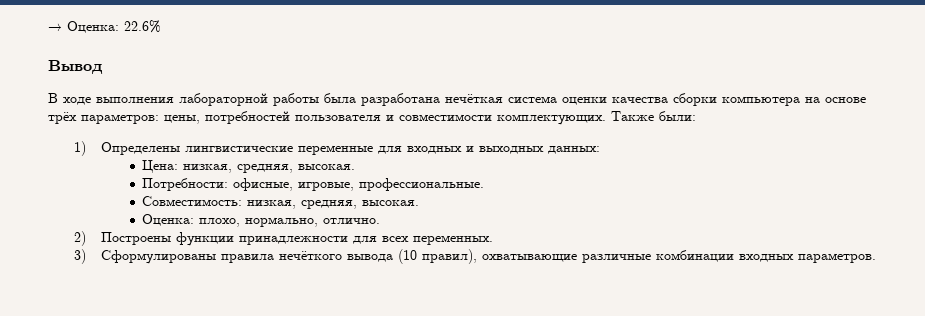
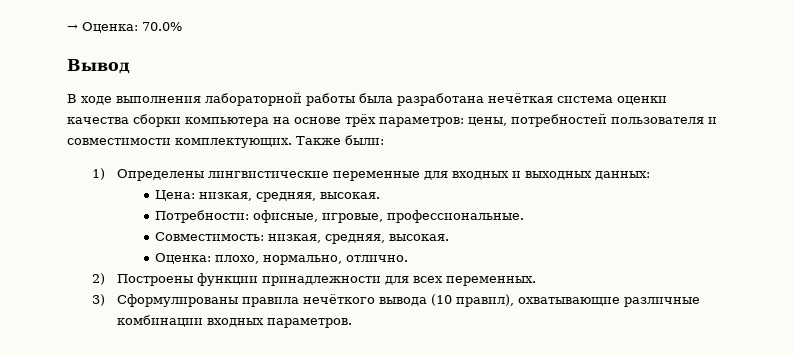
[124,20,161,33] 22.6% -> [142,22,182,31] 70.0%

